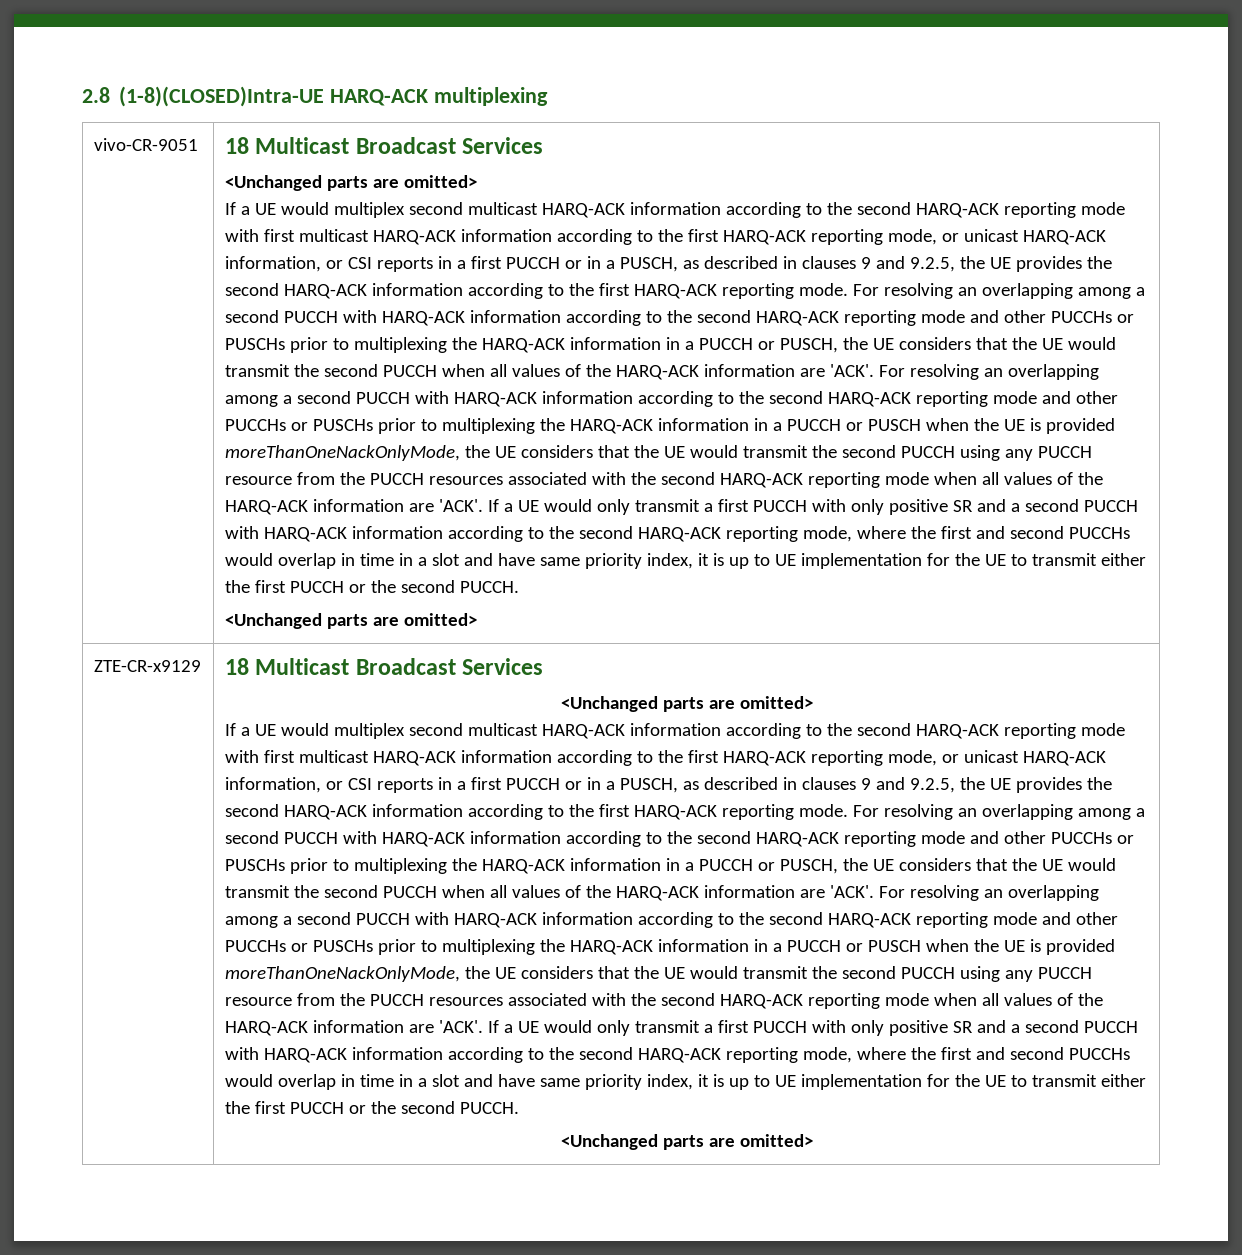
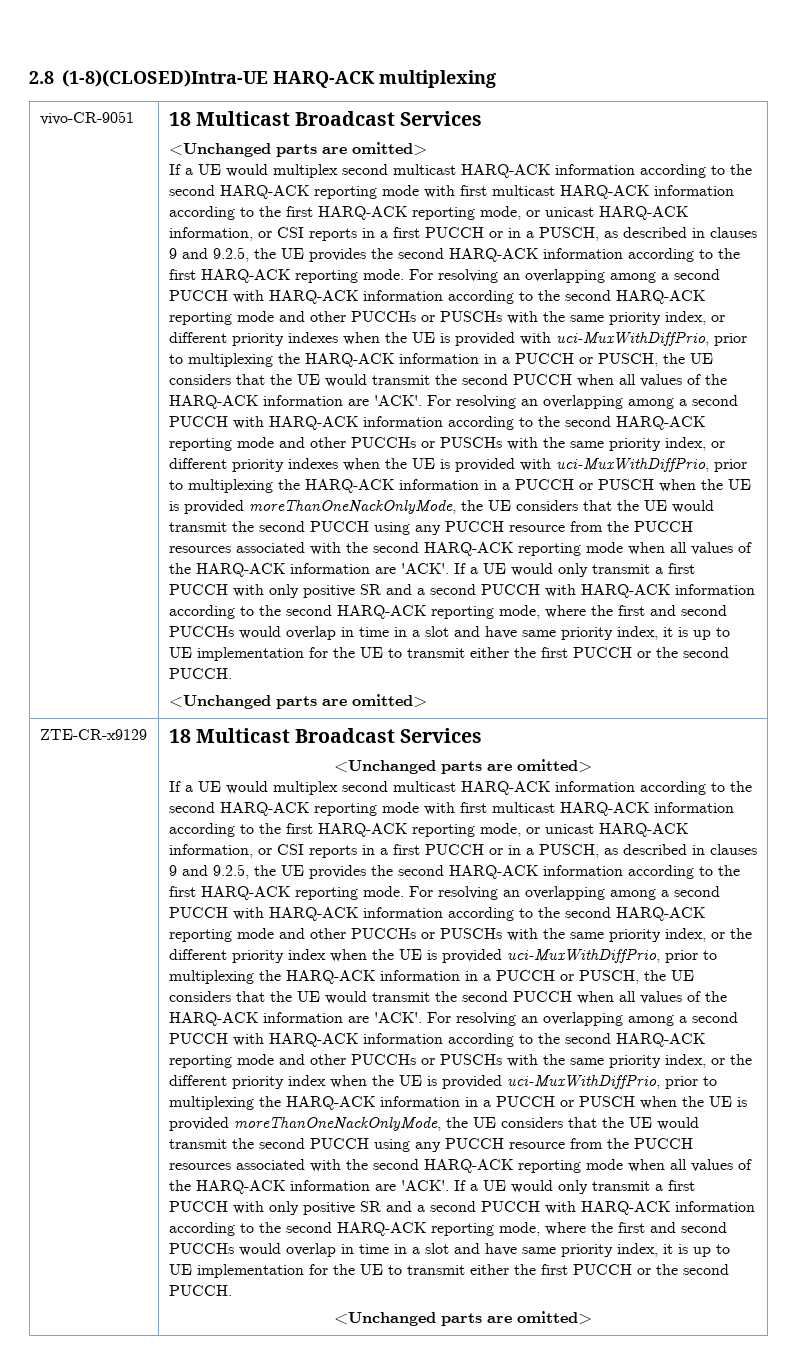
(285, 344) none -> [506,311,725,325] [168,331,709,346] with the same priority index, or different priority indexes when the UE is provided with uci-MuxWithDiffPrio,
(373, 425) none -> [506,437,725,451] [168,457,709,472] with the same priority index, or different priority indexes when the UE is provided with uci-MuxWithDiffPrio,
(285, 865) none -> [506,928,752,942] [168,948,660,963] with the same priority index, or the different priority index when the UE is provided uci-MuxWithDiffPrio,
(373, 946) none -> [506,1054,752,1068] [168,1074,660,1089] with the same priority index, or the different priority index when the UE is provided uci-MuxWithDiffPrio,

